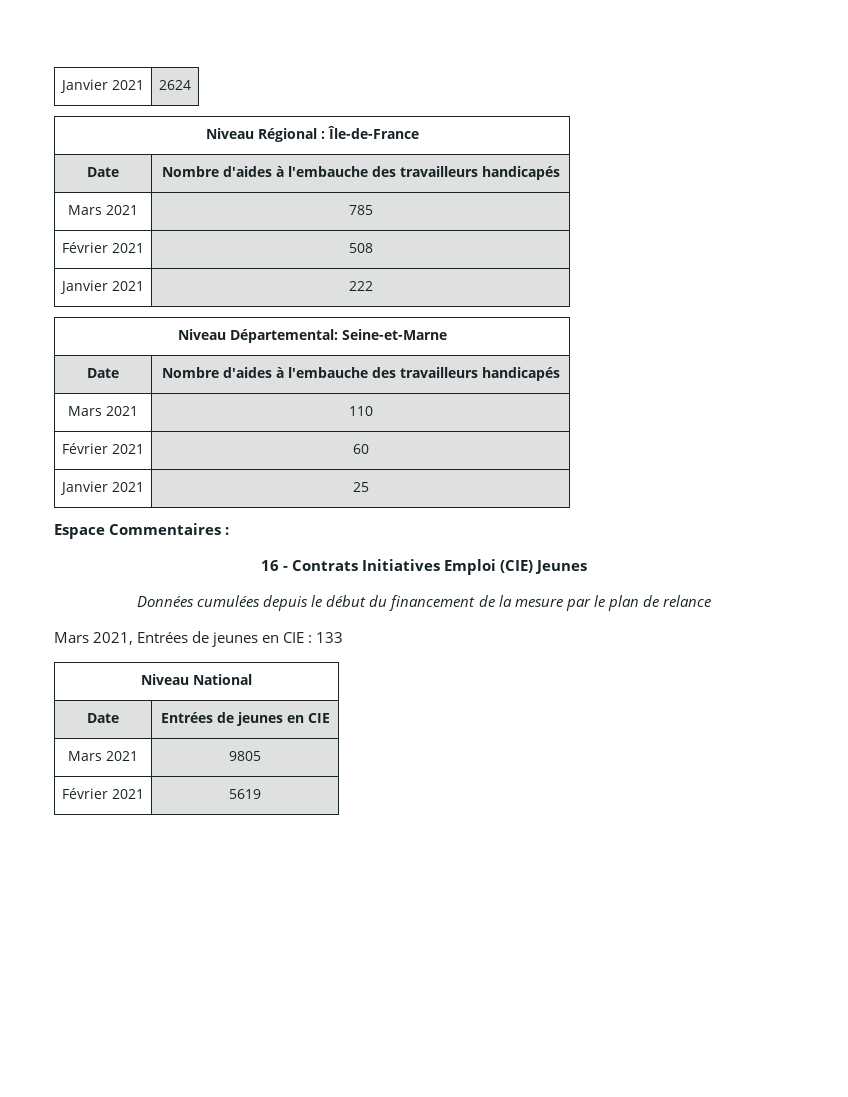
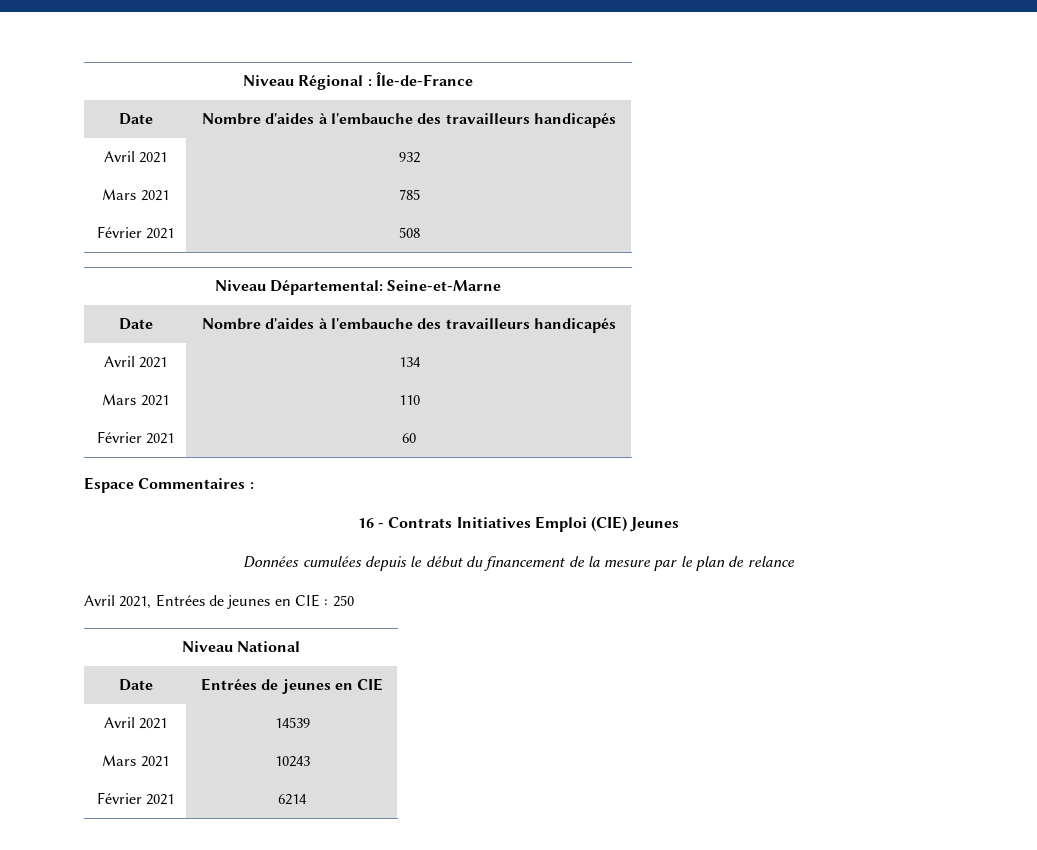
[60,79,144,93] [159,80,191,90] Janvier 2021 | 2624 // -> (243, 80) none
(560, 173) none -> [103,151,168,163] [398,152,420,163] // Avril 2021 | 932
[60,280,144,294] [348,281,373,291] // Janvier 2021 | 222 -> (420, 232) none
(560, 374) none -> [103,356,168,368] [398,357,421,367] // Avril 2021 | 134
[60,481,144,495] [352,482,369,492] // Janvier 2021 | 25 -> (416, 438) none
[54,632,89,643] Mars -> [84,595,115,606] Avril
[316,632,344,643] 133 -> [332,595,354,607] 250
[68,751,138,761] [229,751,261,761] [62,788,144,799] [229,789,261,799] // Mars 2021 | 9805 // Février 2021 | 5619 -> [103,717,168,729] [274,717,310,728] [102,755,169,767] [274,756,310,767] [96,792,175,805] [278,794,307,805] // Avril 2021 | 14539 // Mars 2021 | 10243 // Février 2021 | 6214

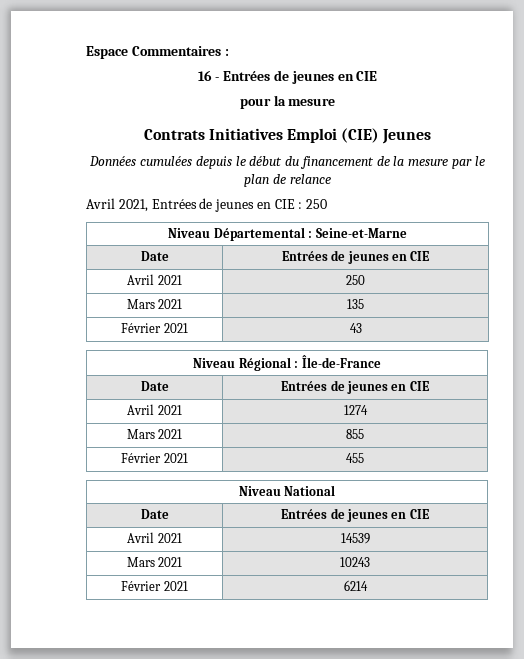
[243,72,473,90] [118,113,153,125] [202,113,616,128] [103,151,168,163] [398,152,420,163] [102,189,169,201] [398,189,420,200] [96,226,175,239] [398,227,420,238] [214,280,502,295] [118,318,153,330] [202,318,616,333] [103,356,168,368] [398,357,421,367] [102,394,169,406] [398,395,420,405] [96,431,175,444] [402,433,416,443] Niveau Régional : Île-de-France // Date | Nombre d'aides à l'embauche des travailleurs handicapés // Avril 2021 | 932 // Mars 2021 | 785 // Février 2021 | 508 // Niveau Départemental: Seine-et-Marne // Date | Nombre d'aides à l'embauche des travailleurs handicapés // Avril 2021 | 134 // Mars 2021 | 110 // Février 2021 | 60 // -> (86, 52) none
(384, 525) none -> [223,70,378,84] [239,95,336,109] Entrées de jeunes en CIE // pour la mesure //
(354, 601) none -> [168,227,407,241] [140,251,169,261] [281,250,430,264] [127,274,182,285] [346,275,365,285] [126,299,183,309] [347,299,364,309] [121,323,188,333] [349,323,362,333] [193,355,381,371] [140,381,169,391] [281,380,429,394] [127,404,182,415] [343,405,368,415] [126,429,183,439] [346,429,364,439] [121,453,188,463] [346,453,364,463] // Niveau Départemental : Seine-et-Marne // Date | Entrées de jeunes en CIE // Avril 2021 | 250 // Mars 2021 | 135 // Février 2021 | 43 // Niveau Régional : Île-de-France // Date | Entrées de jeunes en CIE // Avril 2021 | 1274 // Mars 2021 | 855 // Février 2021 | 455

